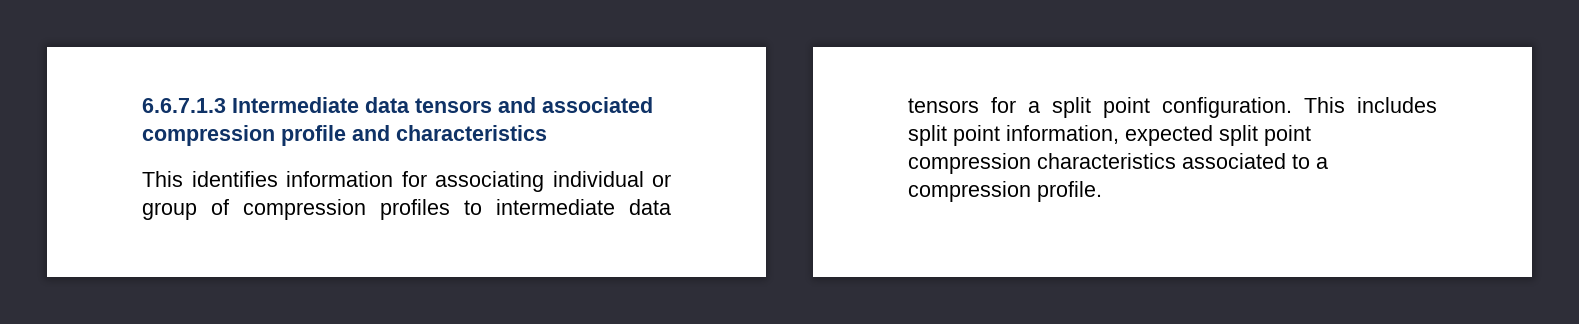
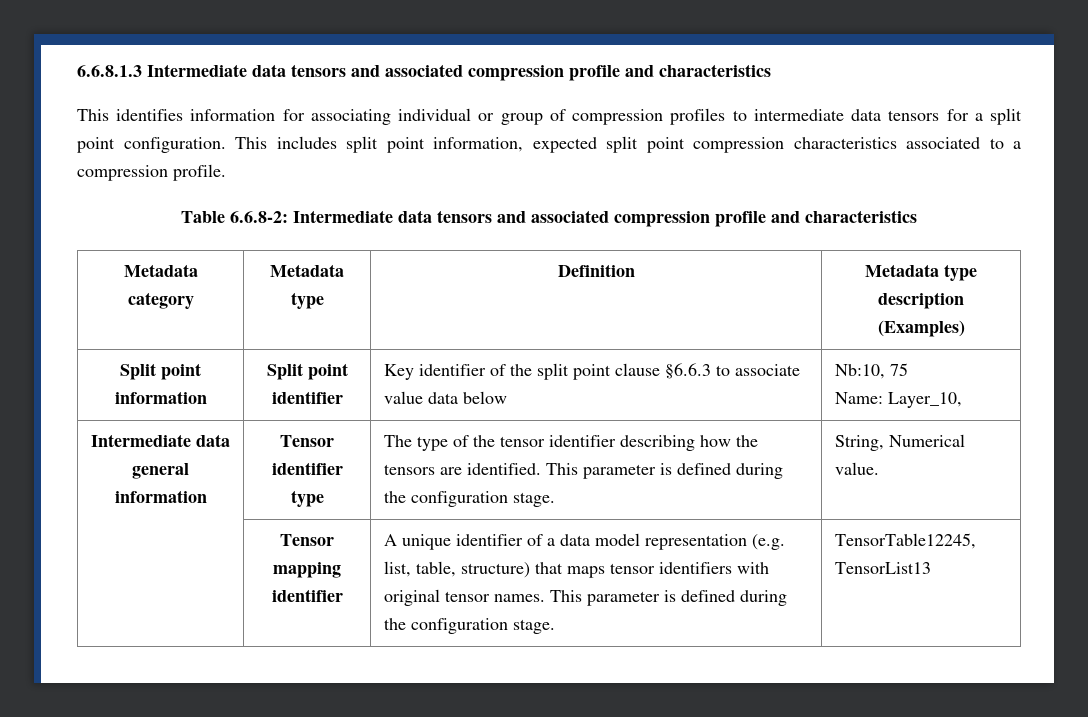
[142,98,226,113] 6.6.7.1.3 -> [77,65,142,77] 6.6.8.1.3
(1102, 191) none -> [181,210,917,227] [123,264,198,277] [127,292,194,309] [270,264,344,277] [290,292,324,309] [557,264,635,277] [865,264,977,281] [878,292,964,309] [877,320,965,337] [120,363,201,380] [114,391,207,404] [266,363,348,380] [271,391,343,404] [383,363,800,380] [383,391,507,404] [834,363,908,379] [834,392,962,408] [91,434,230,447] [132,463,189,479] [114,490,207,503] [280,435,334,447] [271,462,343,475] [290,490,324,507] [383,435,758,451] [383,463,783,479] [383,491,555,507] [834,434,965,451] [834,462,879,475] [280,534,334,546] [273,562,341,578] [271,589,343,602] [383,533,785,550] [383,561,769,578] [383,589,787,606] [383,618,555,634] [834,533,976,549] [834,562,931,574] // Table 6.6.8-2: Intermediate data tensors and associated compression profile and characteristics // Metadata category | Metadata type | Definition | Metadata type description (Examples) // Split point information | Split point identifier | Key identifier of the split point clause §6.6.3 to associate value data below | Nb:10, 75 // Name: Layer_10, // Intermediate data general information | Tensor identifier type | The type of the tensor identifier describing how the tensors are identified. This parameter is defined during the configuration stage. | String, Numerical value. // | Tensor mapping identifier | A unique identifier of a data model representation (e.g. list, table, structure) that maps tensor identifiers with original tensor names. This parameter is defined during the configuration stage. | TensorTable12245, TensorList13

